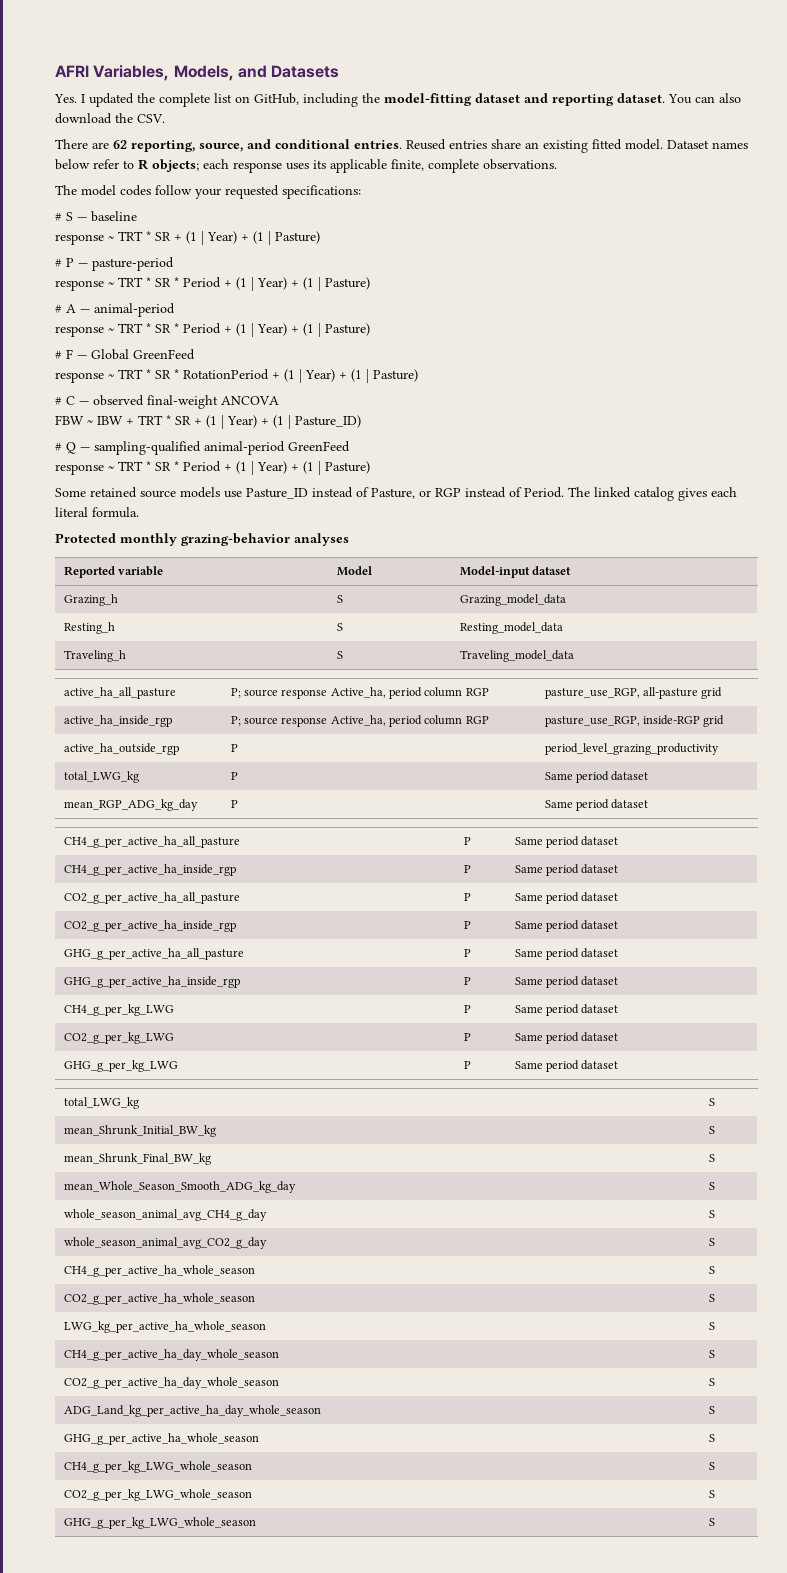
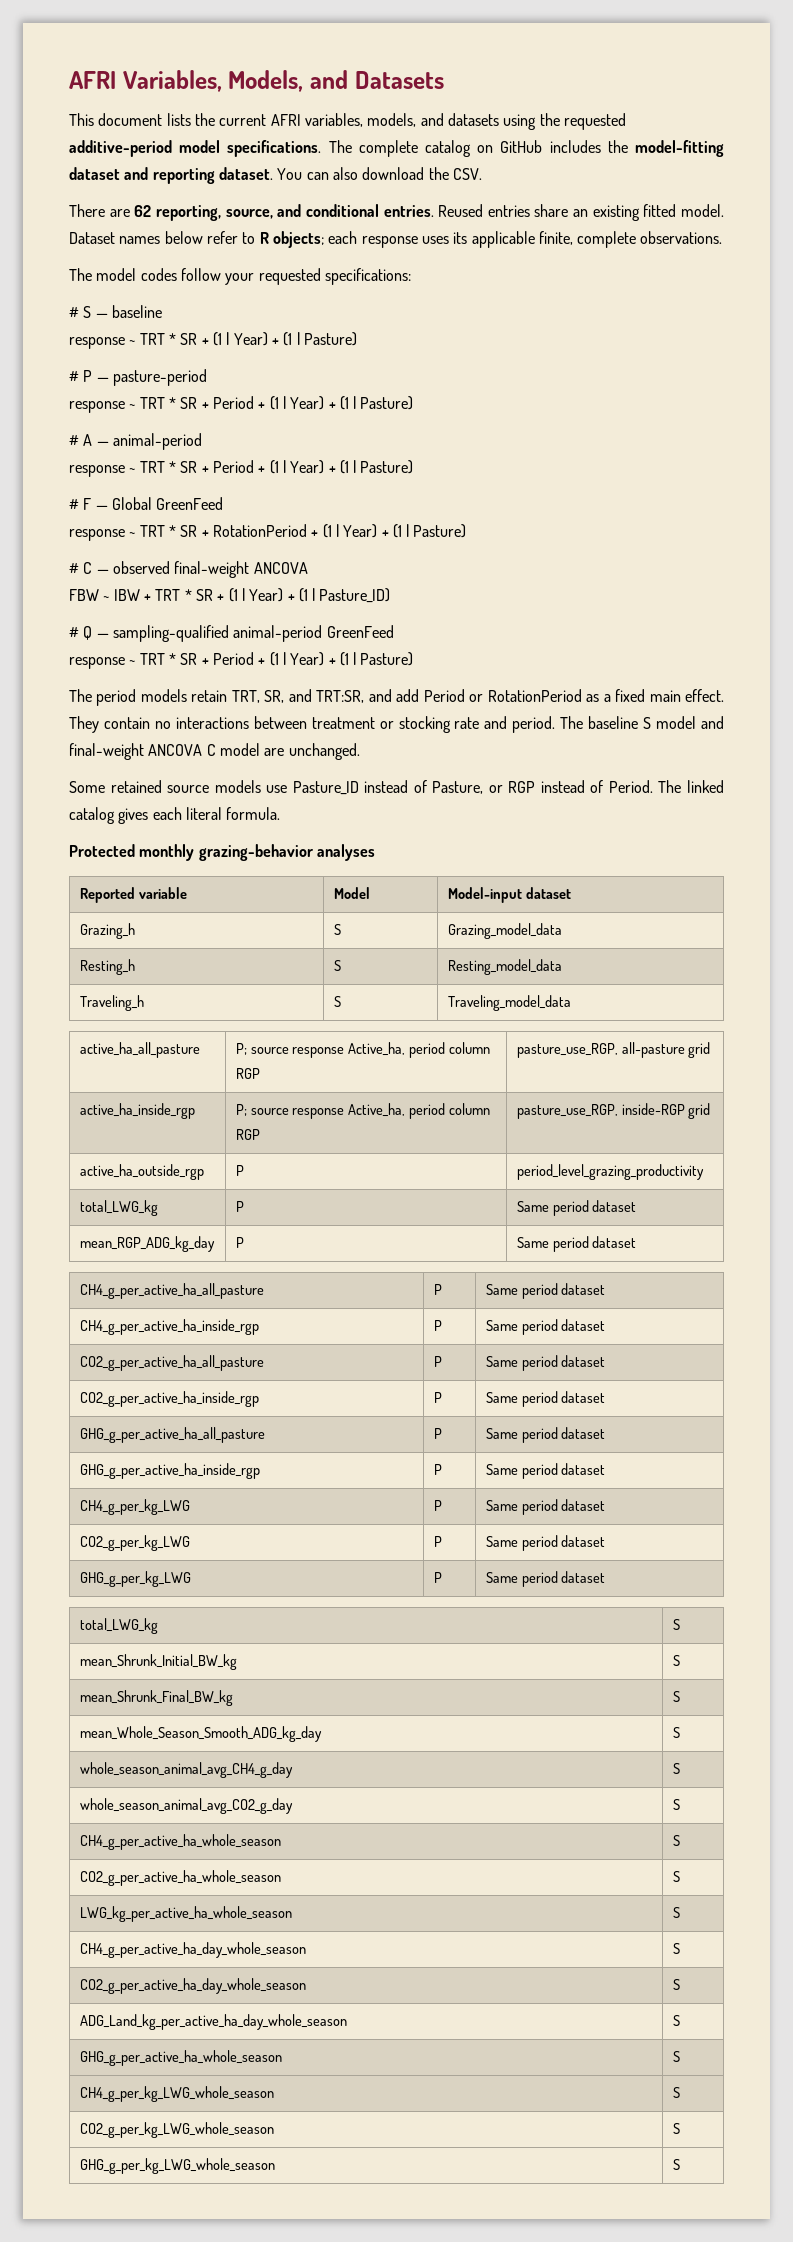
[54,93,358,107] Yes. I updated the complete list on GitHub, including -> [69,113,626,130] [69,140,601,157] This document lists the current AFRI variables, models, and datasets using the requested additive-period model specifications. The complete catalog on GitHub includes
[174,277,179,287] * -> [201,402,209,409] +
[174,323,179,333] * -> [201,466,209,473] +
[174,369,179,379] * -> [201,530,209,537] +
[174,461,370,475] * Period + (1 | Year) + (1 | Pasture) -> [201,652,414,666] [69,689,724,706] [69,716,725,733] [69,743,360,760] + Period + (1 | Year) + (1 | Pasture) // The period models retain TRT, SR, and TRT:SR, and add Period or RotationPeriod as a fixed main effect. They contain no interactions between treatment or stocking rate and period. The baseline S model and final-weight ANCOVA C model are unchanged.

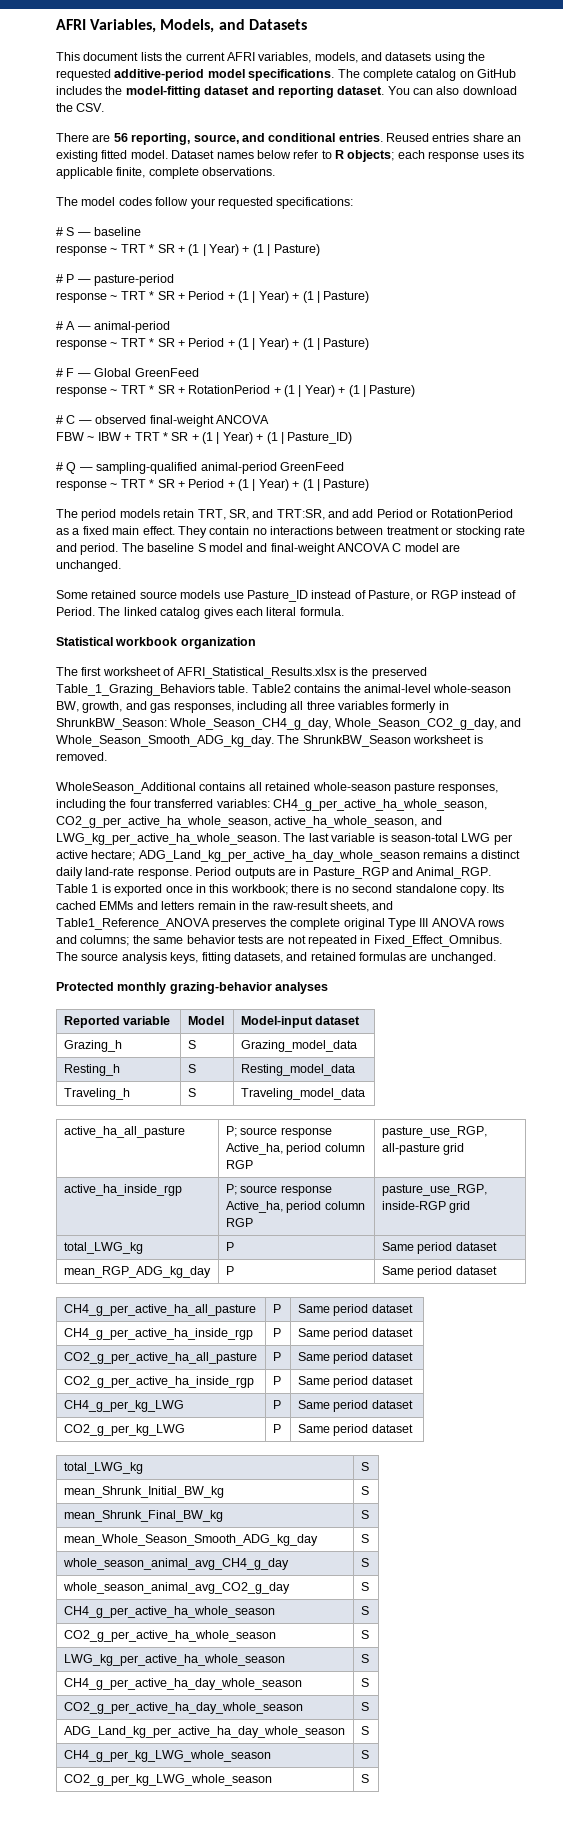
[134,205,152,217] 62 -> [113,133,128,142] 56
(281, 813) none -> [56,637,256,649] [56,667,427,679] [56,684,512,696] [56,701,449,713] [56,718,522,730] [56,735,483,747] [56,752,107,761] [56,782,499,794] [56,799,487,811] [56,816,442,828] [56,833,512,845] [56,850,520,862] [56,867,492,879] [56,884,505,896] [56,901,394,912] [56,918,504,930] [56,935,502,947] [56,952,496,964] // Statistical workbook organization // The first worksheet of AFRI_Statistical_Results.xlsx is the preserved Table_1_Grazing_Behaviors table. Table2 contains the animal-level whole-season BW, growth, and gas responses, including all three variables formerly in ShrunkBW_Season: Whole_Season_CH4_g_day, Whole_Season_CO2_g_day, and Whole_Season_Smooth_ADG_kg_day. The ShrunkBW_Season worksheet is removed. // WholeSeason_Additional contains all retained whole-season pasture responses, including the four transferred variables: CH4_g_per_active_ha_whole_season, CO2_g_per_active_ha_whole_season, active_ha_whole_season, and LWG_kg_per_active_ha_whole_season. The last variable is season-total LWG per active hectare; ADG_Land_kg_per_active_ha_day_whole_season remains a distinct daily land-rate response. Period outputs are in Pasture_RGP and Animal_RGP. Table 1 is exported once in this workbook; there is no second standalone copy. Its cached EMMs and letters remain in the raw-result sheets, and Table1_Reference_ANOVA preserves the complete original Type III ANOVA rows and columns; the same behavior tests are not repeated in Fixed_Effect_Omnibus. The source analysis keys, fitting datasets, and retained formulas are unchanged.
[79,1164,204,1180] [235,1165,244,1176] [516,1164,704,1180] // active_ha_outside_rgp | P | period_level_grazing_productivity -> (471, 1207) none
[79,1427,265,1443] [433,1428,442,1439] [485,1427,606,1443] [79,1463,260,1479] [433,1464,442,1475] [485,1463,606,1479] // GHG_g_per_active_ha_all_pasture | P | Same period dataset // GHG_g_per_active_ha_inside_rgp | P | Same period dataset -> (413, 1380) none
[79,1571,191,1587] [433,1572,442,1583] [485,1571,606,1587] // GHG_g_per_kg_LWG | P | Same period dataset -> (413, 1428) none
[79,2050,282,2066] [672,2051,680,2062] // GHG_g_per_active_ha_whole_season | S -> (369, 1730) none
[79,2158,275,2174] [672,2159,680,2170] // GHG_g_per_kg_LWG_whole_season | S -> (369, 1778) none

